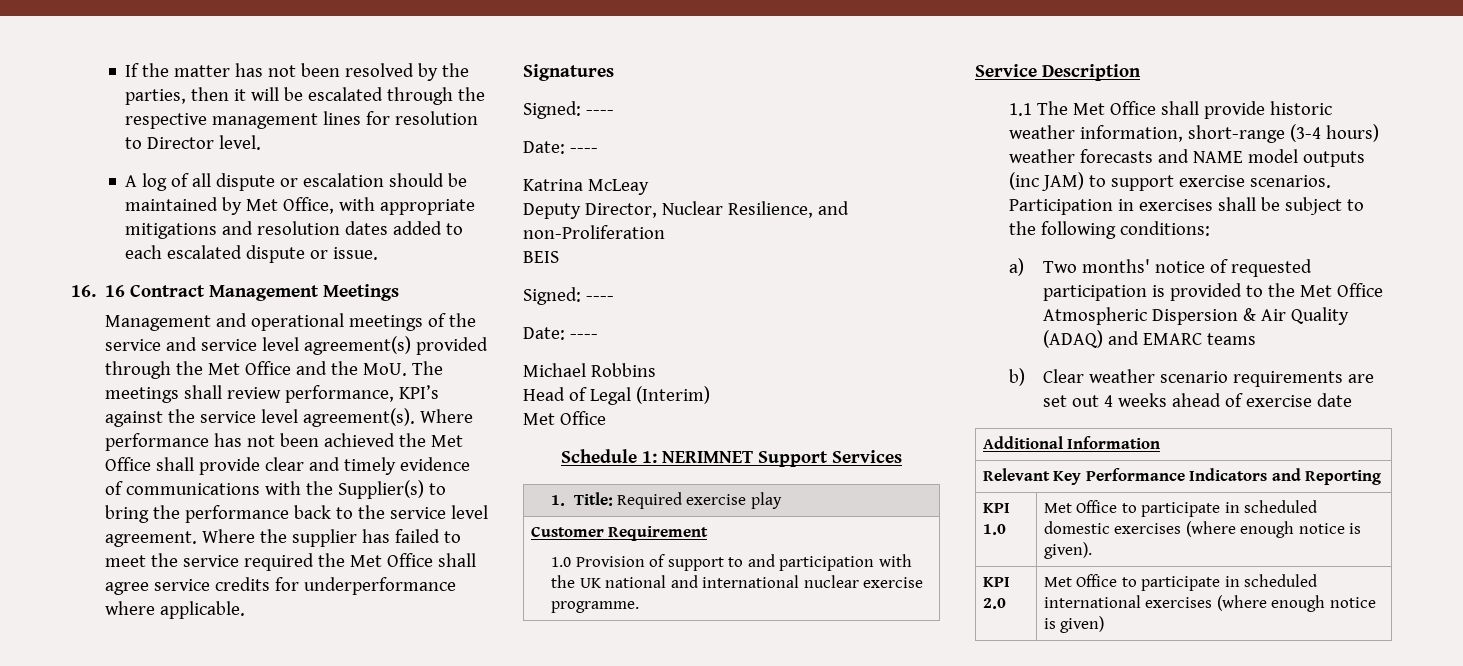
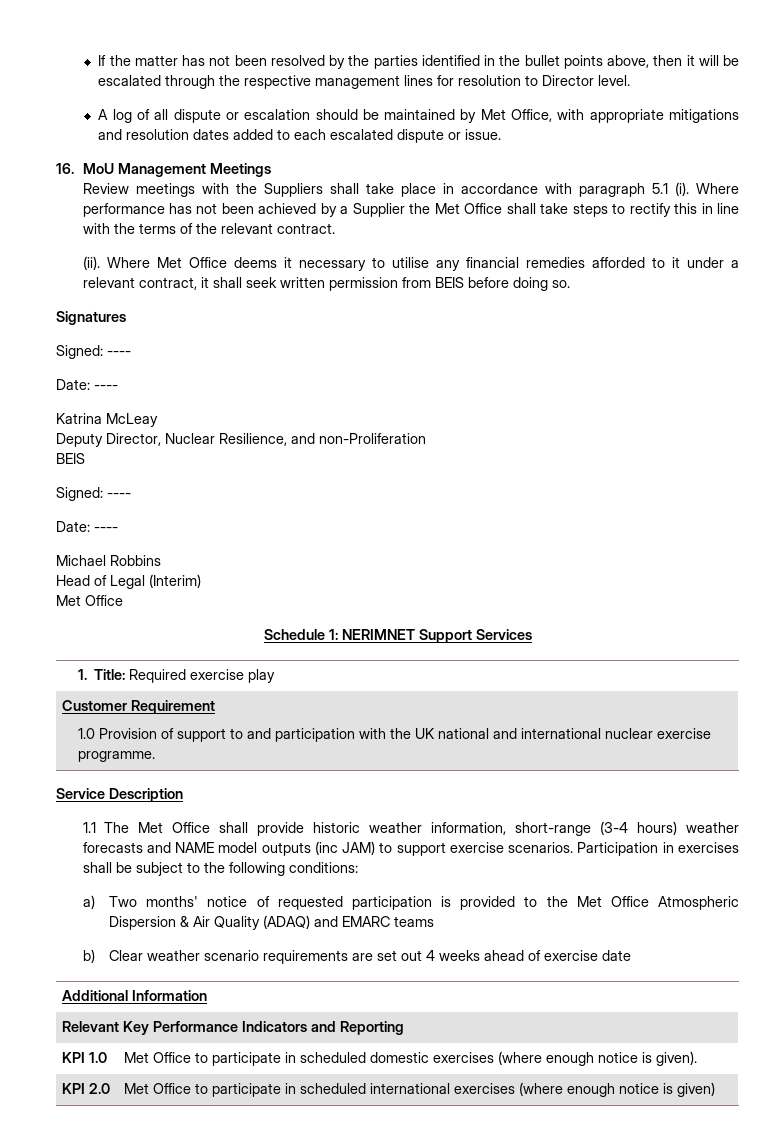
[125,89,187,105] parties, -> [373,55,650,69] parties identified in the bullet points above,
[105,284,206,297] 16 Contract -> [82,163,114,174] MoU
[104,313,476,331] [104,336,488,355] [104,361,443,379] [104,385,439,403] [104,408,415,427] Management and operational meetings of the service and service level agreement(s) provided through the Met Office and the MoU. The meetings shall review performance, KPI’s against the service level agreement(s). -> [82,182,689,197] Review meetings with the Suppliers shall take place in accordance with paragraph 5.1 (i).
[398,433,463,447] [104,457,470,475] [104,480,446,499] [104,505,488,523] [104,529,461,547] [104,553,476,571] [104,577,456,595] [104,601,245,619] the Met Office shall provide clear and timely evidence of communications with the Supplier(s) to bring the performance back to the service level agreement. Where the supplier has failed to meet the service required the Met Office shall agree service credits for underperformance where applicable. -> [320,203,739,217] [82,223,335,234] [82,256,740,271] [82,277,570,291] by a Supplier the Met Office shall take steps to rectify this in line with the terms of the relevant contract. // (ii). Where Met Office deems it necessary to utilise any financial remedies afforded to it under a relevant contract, it shall seek written permission from BEIS before doing so.

